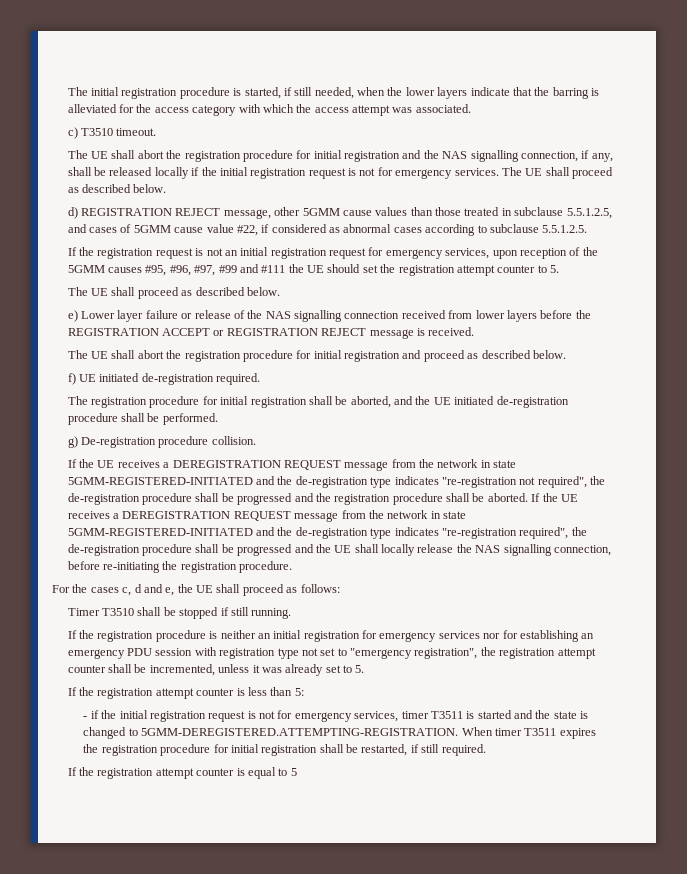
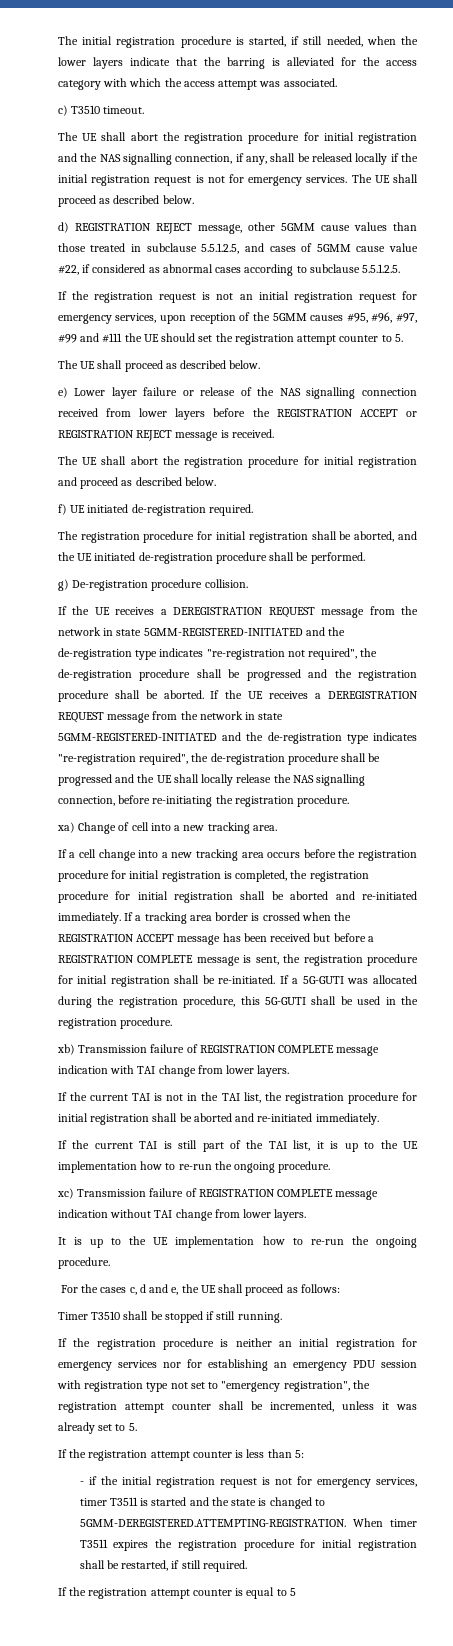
(293, 567) none -> [56,822,277,834] [57,849,418,861] [57,870,369,882] [57,891,418,903] [57,912,352,924] [57,933,374,945] [57,954,418,966] [57,975,417,987] [57,996,419,1008] [57,1017,173,1029] [56,1044,380,1056] [57,1065,290,1077] [57,1092,417,1104] [57,1113,379,1125] [57,1140,419,1152] [57,1161,331,1173] [56,1188,379,1200] [57,1209,307,1221] [57,1236,417,1248] [57,1257,110,1269] // xa) Change of cell into a new tracking area. // If a cell change into a new tracking area occurs before the registration procedure for initial registration is completed, the registration procedure for initial registration shall be aborted and re-initiated immediately. If a tracking area border is crossed when the REGISTRATION ACCEPT message has been received but before a REGISTRATION COMPLETE message is sent, the registration procedure for initial registration shall be re-initiated. If a 5G-GUTI was allocated during the registration procedure, this 5G-GUTI shall be used in the registration procedure. // xb) Transmission failure of REGISTRATION COMPLETE message indication with TAI change from lower layers. // If the current TAI is not in the TAI list, the registration procedure for initial registration shall be aborted and re-initiated immediately. // If the current TAI is still part of the TAI list, it is up to the UE implementation how to re-run the ongoing procedure. // xc) Transmission failure of REGISTRATION COMPLETE message indication without TAI change from lower layers. // It is up to the UE implementation how to re-run the ongoing procedure.

